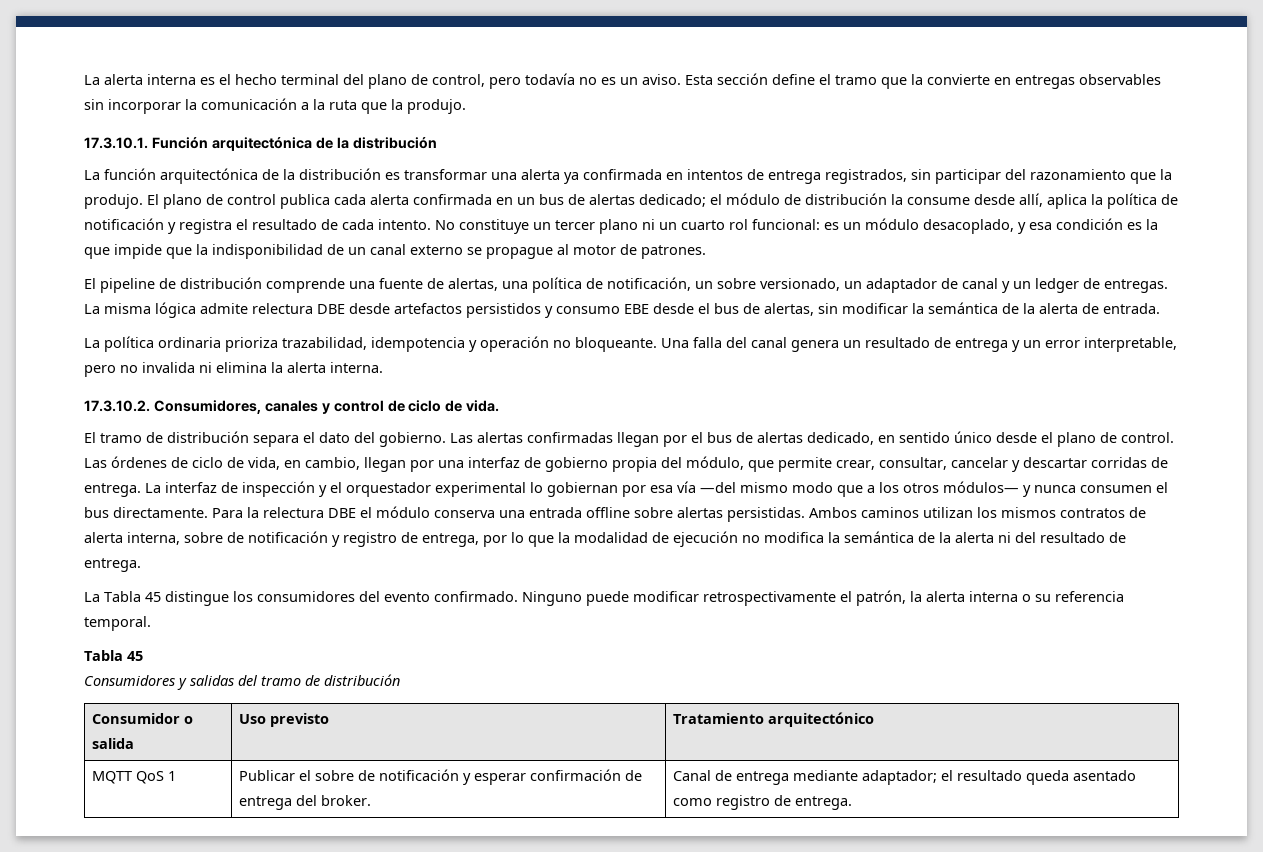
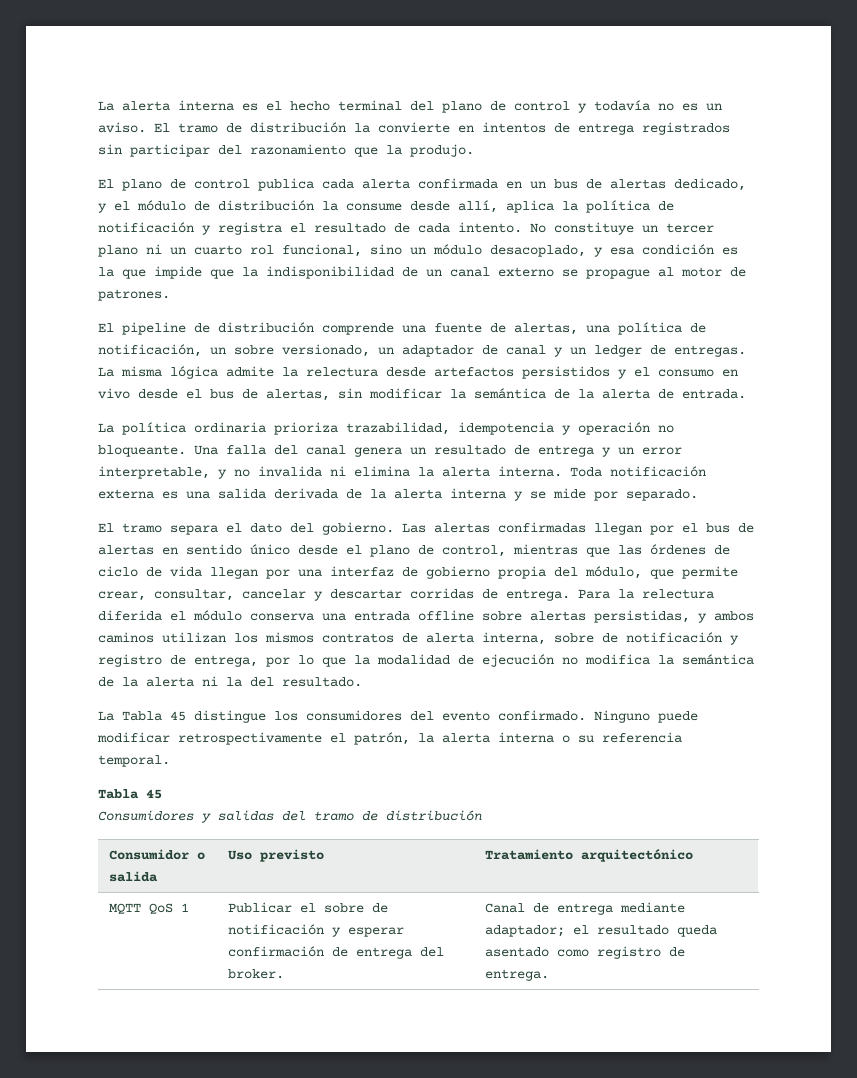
[432,74,521,89] control, pero -> [514,101,587,113] control y
[685,73,1161,89] [84,98,466,114] [84,137,437,151] [84,168,662,184] Esta sección define el tramo que la convierte en entregas observables sin incorporar la comunicación a la ruta que la produjo. // 17.3.10.1. Función arquitectónica de la distribución // La función arquitectónica de la distribución es transformar una alerta ya confirmada -> [154,122,450,133] El tramo de distribución la convierte
[825,169,907,184] registrados, -> [642,122,730,135] registrados
(143, 201) none -> (474, 150) //
[639,194,706,207] dedicado; -> [674,178,746,191] [98,203,107,213] dedicado, y
[752,219,839,230] funcional: es -> [282,244,402,257] funcional, sino
[252,303,345,314] relectura DBE -> [282,367,378,377] la relectura
[556,304,649,314] consumo EBE -> [634,367,738,377] [98,388,130,399] el consumo en vivo
[84,365,116,377] pero -> [218,469,227,479] y
[84,400,500,414] [84,431,249,443] // 17.3.10.2. Consumidores, canales y control de ciclo de vida. // El tramo de distribución -> [570,466,706,477] [98,488,698,501] [98,523,162,533] Toda notificación externa es una salida derivada de la alerta interna y se mide por separado. // El tramo
[807,432,874,445] dedicado, -> (154, 550) none
[1121,432,1174,443] [84,458,107,468] control. Las -> [442,544,642,557] control, mientras que las
[248,457,360,470] vida, en cambio, -> [170,566,202,577] vida
[145,481,1168,497] [84,507,208,518] La interfaz de inspección y el orquestador experimental lo gobiernan por esa vía —del mismo modo que a los otros módulos— y nunca consumen el bus directamente. -> (570, 595) none
[328,508,356,518] DBE -> [98,610,162,621] diferida
[727,507,857,522] persistidas. Ambos -> [594,610,754,623] persistidas, y ambos
[1015,532,1126,543] [84,558,141,572] del resultado de entrega. -> [226,677,362,687] la del resultado.

